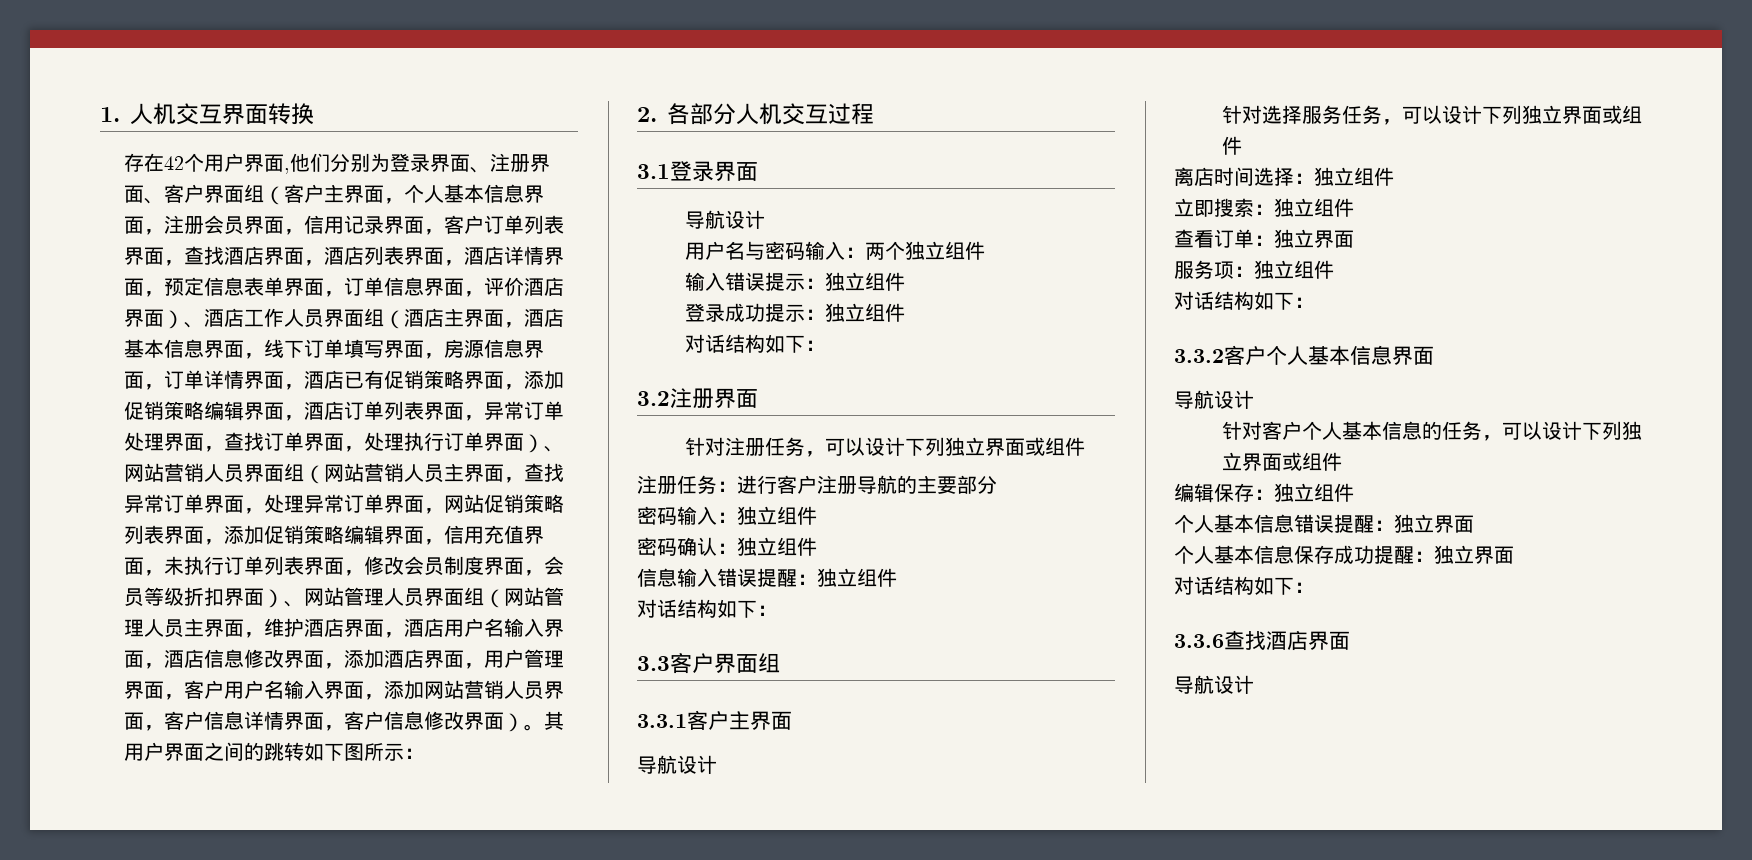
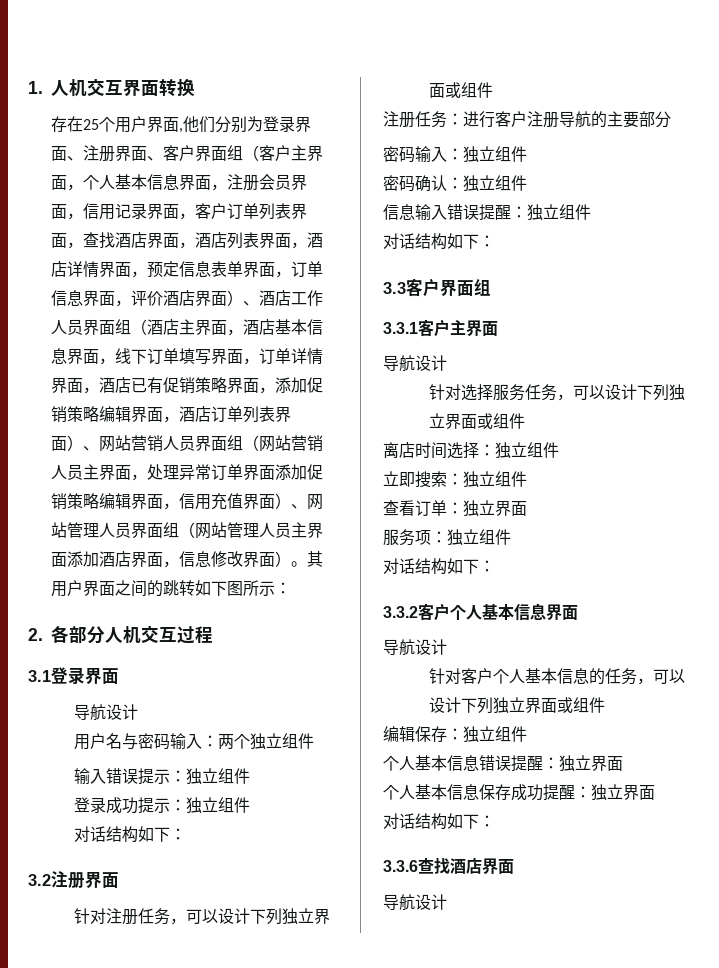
[164,156,185,170] 42 -> [82,119,99,130] 25
[444,339,545,358] [124,371,165,390] 房源信息界面， -> (259, 361) none
[464,401,565,421] [124,432,525,452] ，异常订单处理界面，查找订单界面，处理执行订单界面 -> (67, 443) none
[524,463,565,482] [124,494,565,514] [124,525,225,545] 查找异常订单界面，处理异常订单界面，网站促销策略列表界面， -> [146,464,275,480] 处理异常订单界面
[144,556,565,576] [124,587,265,607] ，未执行订单列表界面，修改会员制度界面，会员等级折扣界面 -> (275, 501) none
[244,618,565,638] [124,649,565,669] [124,680,565,700] [124,711,385,731] ，维护酒店界面，酒店用户名输入界面，酒店信息修改界面，添加酒店界面，用户管理界面，客户用户名输入界面，添加网站营销人员界面，客户信息详情界面，客户 -> [66,551,179,568] 添加酒店界面，

